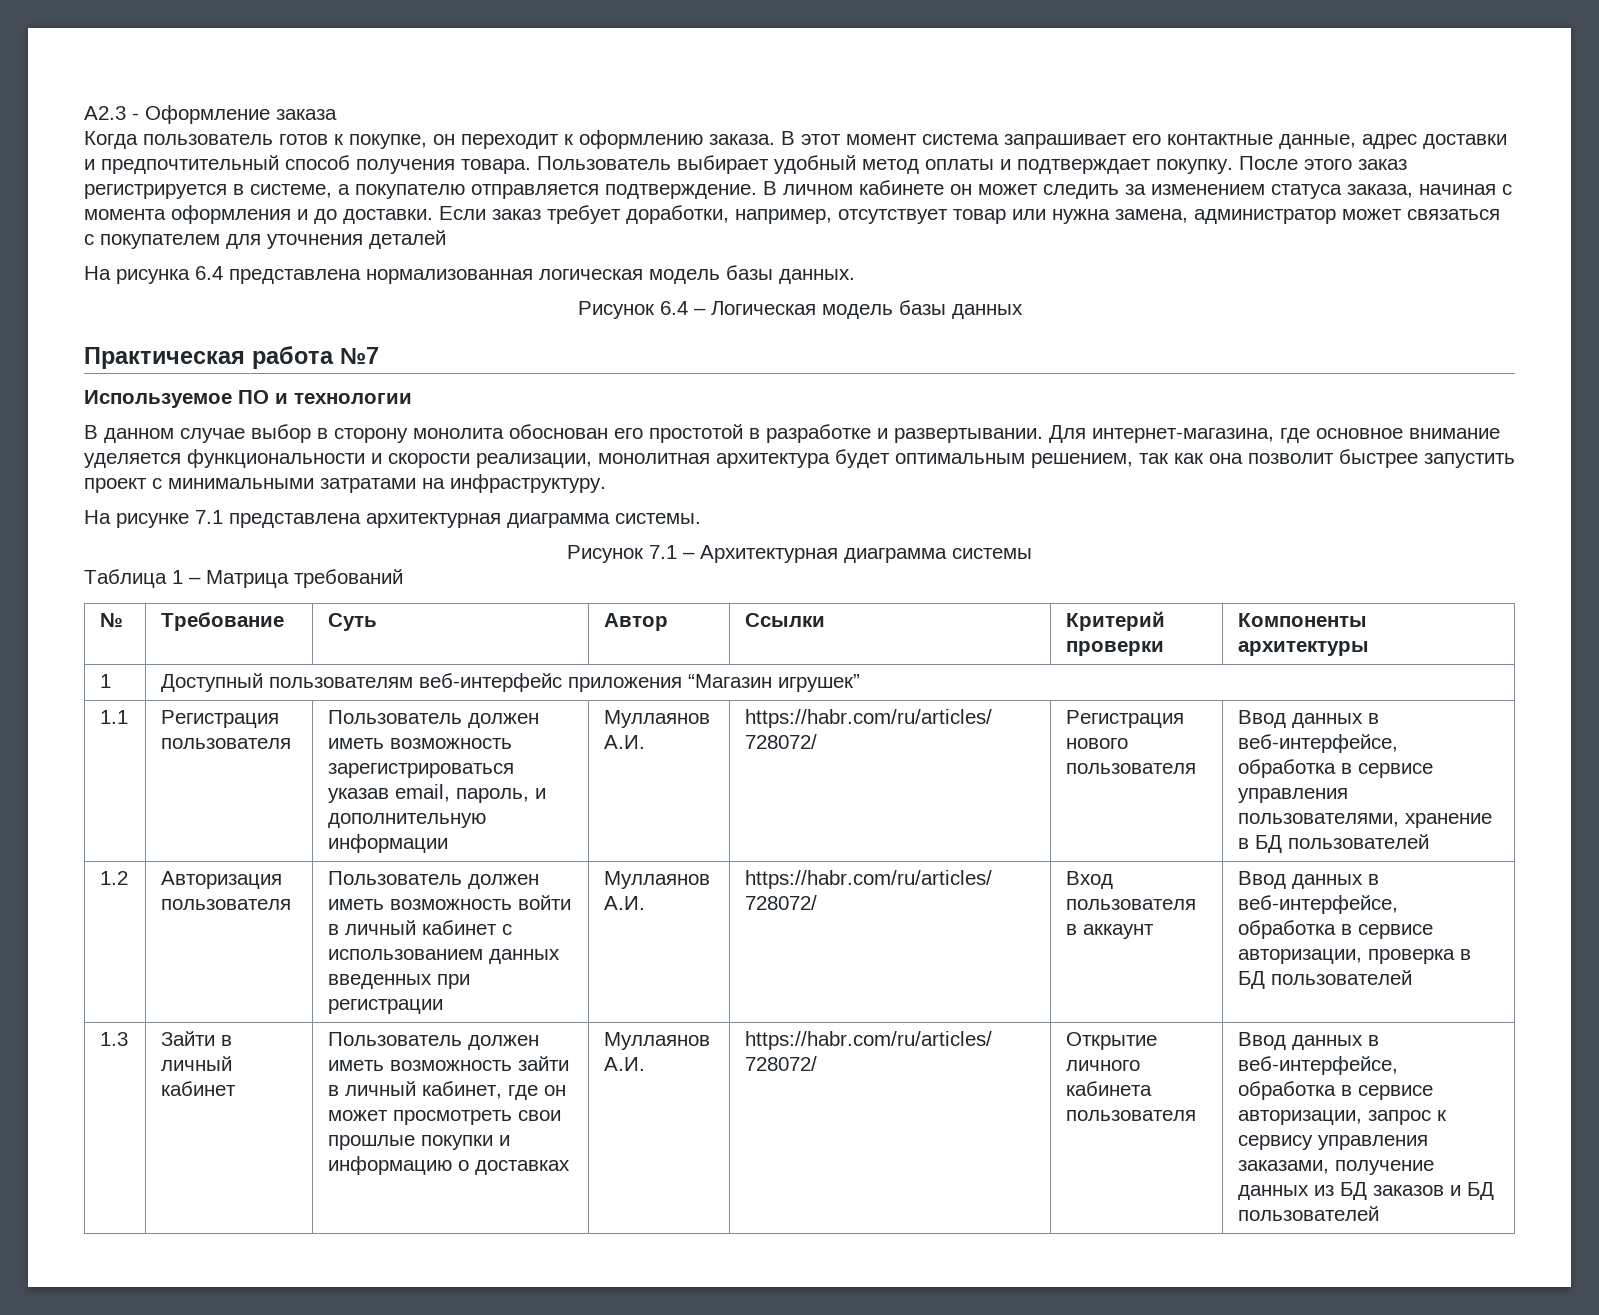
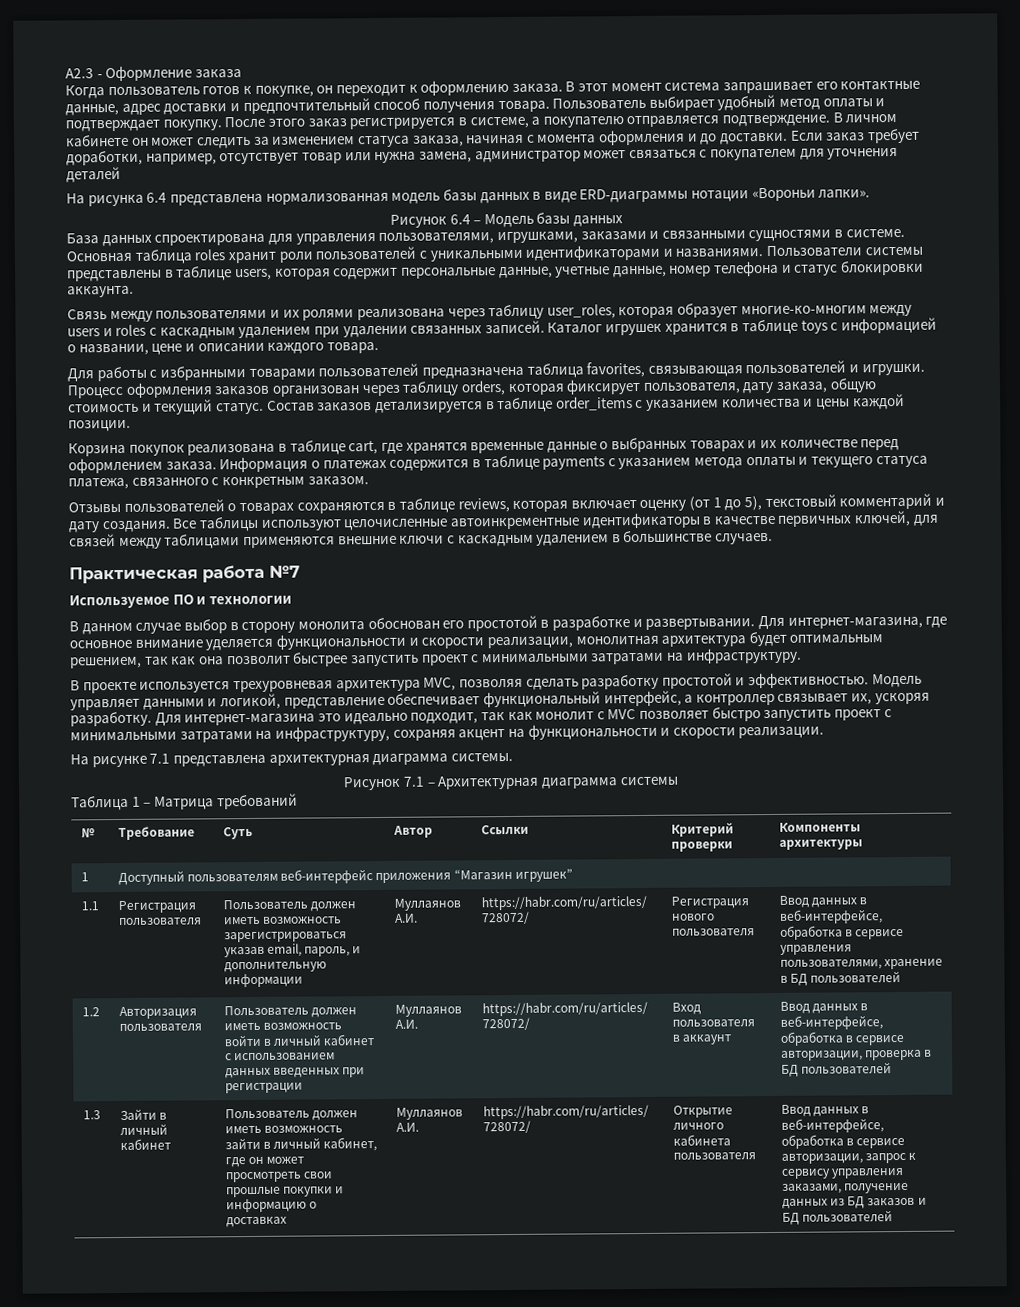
[539,265,855,284] логическая модель базы данных. -> [391,187,871,204] модель базы данных в виде ERD-диаграммы нотации «Вороньи лапки».
[710,300,1023,319] Логическая модель базы данных -> [483,212,624,228] [66,228,905,247] [66,244,923,264] [67,260,925,282] [67,285,134,298] [67,303,913,323] [67,317,937,339] [67,341,379,356] [67,360,925,382] [67,378,877,399] [68,393,905,415] [68,419,131,432] [68,437,900,457] [68,455,928,474] [68,476,369,490] [68,493,945,515] [68,510,939,533] [69,530,774,550] Модель базы данных // База данных спроектирована для управления пользователями, игрушками, заказами и связанными сущностями в системе. Основная таблица roles хранит роли пользователей с уникальными идентификаторами и названиями. Пользователи системы представлены в таблице users, которая содержит персональные данные, учетные данные, номер телефона и статус блокировки аккаунта. // Связь между пользователями и их ролями реализована через таблицу user_roles, которая образует многие-ко-многим между users и roles с каскадным удалением при удалении связанных записей. Каталог игрушек хранится в таблице toys с информацией о названии, цене и описании каждого товара. // Для работы с избранными товарами пользователей предназначена таблица favorites, связывающая пользователей и игрушки. Процесс оформления заказов организован через таблицу orders, которая фиксирует пользователя, дату заказа, общую стоимость и текущий статус. Состав заказов детализируется в таблице order_items с указанием количества и цены каждой позиции. // Корзина покупок реализована в таблице cart, где хранятся временные данные о выбранных товарах и их количестве перед оформлением заказа. Информация о платежах содержится в таблице payments с указанием метода оплаты и текущего статуса платежа, связанного с конкретным заказом. // Отзывы пользователей о товарах сохраняются в таблице reviews, которая включает оценку (от 1 до 5), текстовый комментарий и дату создания. Все таблицы используют целочисленные автоинкрементные идентификаторы в качестве первичных ключей, для связей между таблицами применяются внешние ключи с каскадным удалением в большинстве случаев.
(606, 483) none -> [70,672,922,694] [70,690,930,711] [70,707,892,727] [70,723,825,743] // В проекте используется трехуровневая архитектура MVC, позволяя сделать разработку простотой и эффективностью. Модель управляет данными и логикой, представление обеспечивает функциональный интерфейс, а контроллер связывает их, ускоряя разработку. Для интернет-магазина это идеально подходит, так как монолит с MVC позволяет быстро запустить проект с минимальными затратами на инфраструктуру, сохраняя акцент на функциональности и скорости реализации.

